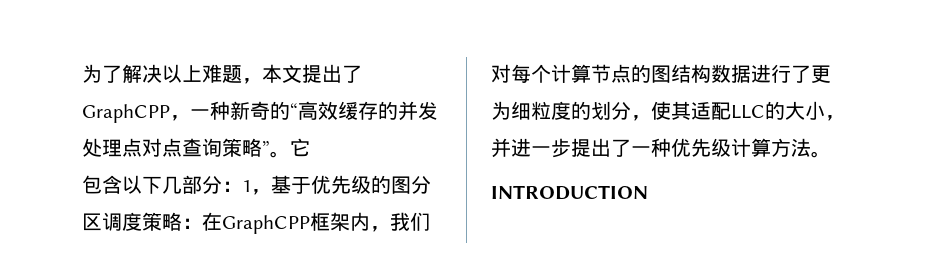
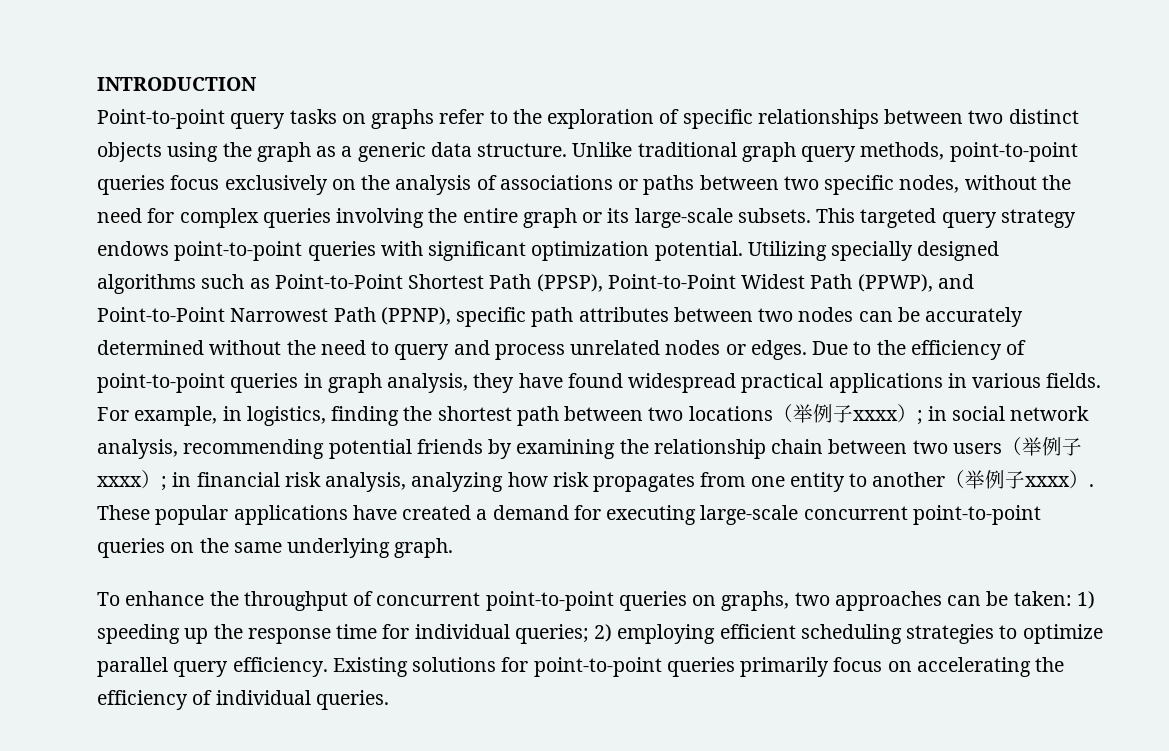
[82,64,362,84] [82,101,438,123] [82,138,310,158] [82,175,431,195] [82,212,430,234] [491,64,831,83] [491,101,845,121] [491,138,831,158] [491,185,648,200] 为了解决以上难题，本文提出了GraphCPP，一种新奇的“高效缓存的并发处理点对点查询策略”。它 // 包含以下几部分：1，基于优先级的图分区调度策略：在GraphCPP框架内，我们对每个计算节点的图结构数据进行了更为细粒度的划分，使其适配LLC的大小，并进一步提出了一种优先级计算方法。 // INTRODUCTION -> [97,77,257,91] [97,109,1079,129] [97,142,1078,162] [97,175,1071,195] [97,208,1076,228] [97,241,1000,261] [97,274,974,294] [97,307,1024,327] [97,340,1027,360] [97,373,1102,393] [97,404,1090,426] [97,437,1082,459] [97,470,1095,492] [97,505,1041,525] [97,538,454,558] [97,591,1095,611] [97,624,1103,644] [97,657,1065,677] [97,690,389,710] INTRODUCTION // Point-to-point query tasks on graphs refer to the exploration of specific relationships between two distinct objects using the graph as a generic data structure. Unlike traditional graph query methods, point-to-point queries focus exclusively on the analysis of associations or paths between two specific nodes, without the need for complex queries involving the entire graph or its large-scale subsets. This targeted query strategy endows point-to-point queries with significant optimization potential. Utilizing specially designed algorithms such as Point-to-Point Shortest Path (PPSP), Point-to-Point Widest Path (PPWP), and Point-to-Point Narrowest Path (PPNP), specific path attributes between two nodes can be accurately determined without the need to query and process unrelated nodes or edges. Due to the efficiency of point-to-point queries in graph analysis, they have found widespread practical applications in various fields. For example, in logistics, finding the shortest path between two locations（举例子xxxx）; in social network analysis, recommending potential friends by examining the relationship chain between two users（举例子xxxx）; in financial risk analysis, analyzing how risk propagates from one entity to another（举例子xxxx）. These popular applications have created a demand for executing large-scale concurrent point-to-point queries on the same underlying graph. // To enhance the throughput of concurrent point-to-point queries on graphs, two approaches can be taken: 1) speeding up the response time for individual queries; 2) employing efficient scheduling strategies to optimize parallel query efficiency. Existing solutions for point-to-point queries primarily focus on accelerating the efficiency of individual queries.

